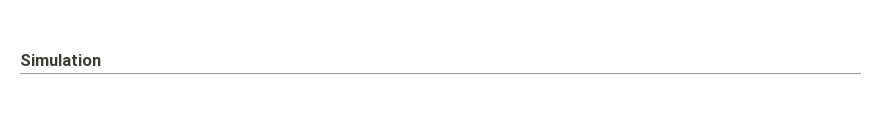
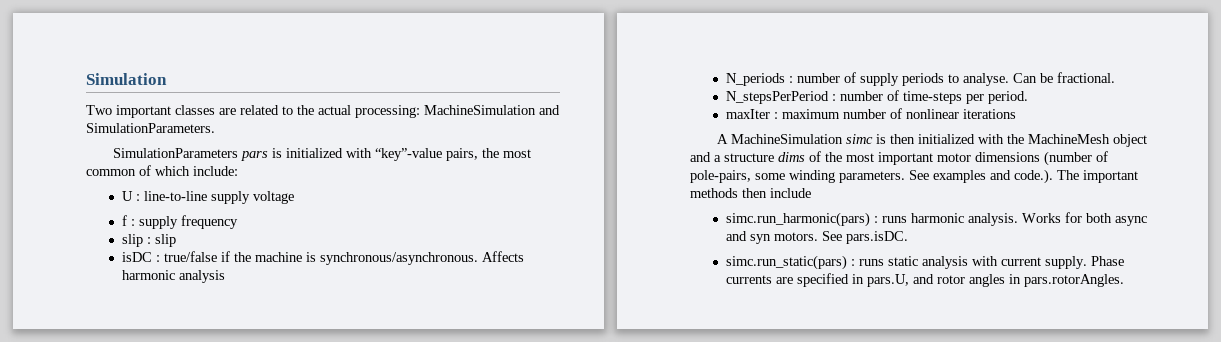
(101, 60) none -> [86,105,560,118] [86,123,215,133] [112,148,531,161] [86,165,238,176] [121,191,294,204] [121,215,238,229] [121,234,176,247] [121,251,524,265] [121,270,225,283] [725,72,1115,86] [725,90,1028,104] [725,108,1016,119] [716,134,1147,147] [690,151,1108,166] [690,169,1138,184] [690,188,811,198] [725,212,1147,227] [725,231,908,244] [725,255,1124,270] [725,273,1124,287] // Two important classes are related to the actual processing: MachineSimulation and SimulationParameters. // SimulationParameters pars is initialized with “key”-value pairs, the most common of which include: // U : line-to-line supply voltage // f : supply frequency // slip : slip // isDC : true/false if the machine is synchronous/asynchronous. Affects harmonic analysis // N_periods : number of supply periods to analyse. Can be fractional. // N_stepsPerPeriod : number of time-steps per period. // maxIter : maximum number of nonlinear iterations // A MachineSimulation simc is then initialized with the MachineMesh object and a structure dims of the most important motor dimensions (number of pole-pairs, some winding parameters. See examples and code.). The important methods then include // simc.run_harmonic(pars) : runs harmonic analysis. Works for both async and syn motors. See pars.isDC. // simc.run_static(pars) : runs static analysis with current supply. Phase currents are specified in pars.U, and rotor angles in pars.rotorAngles.

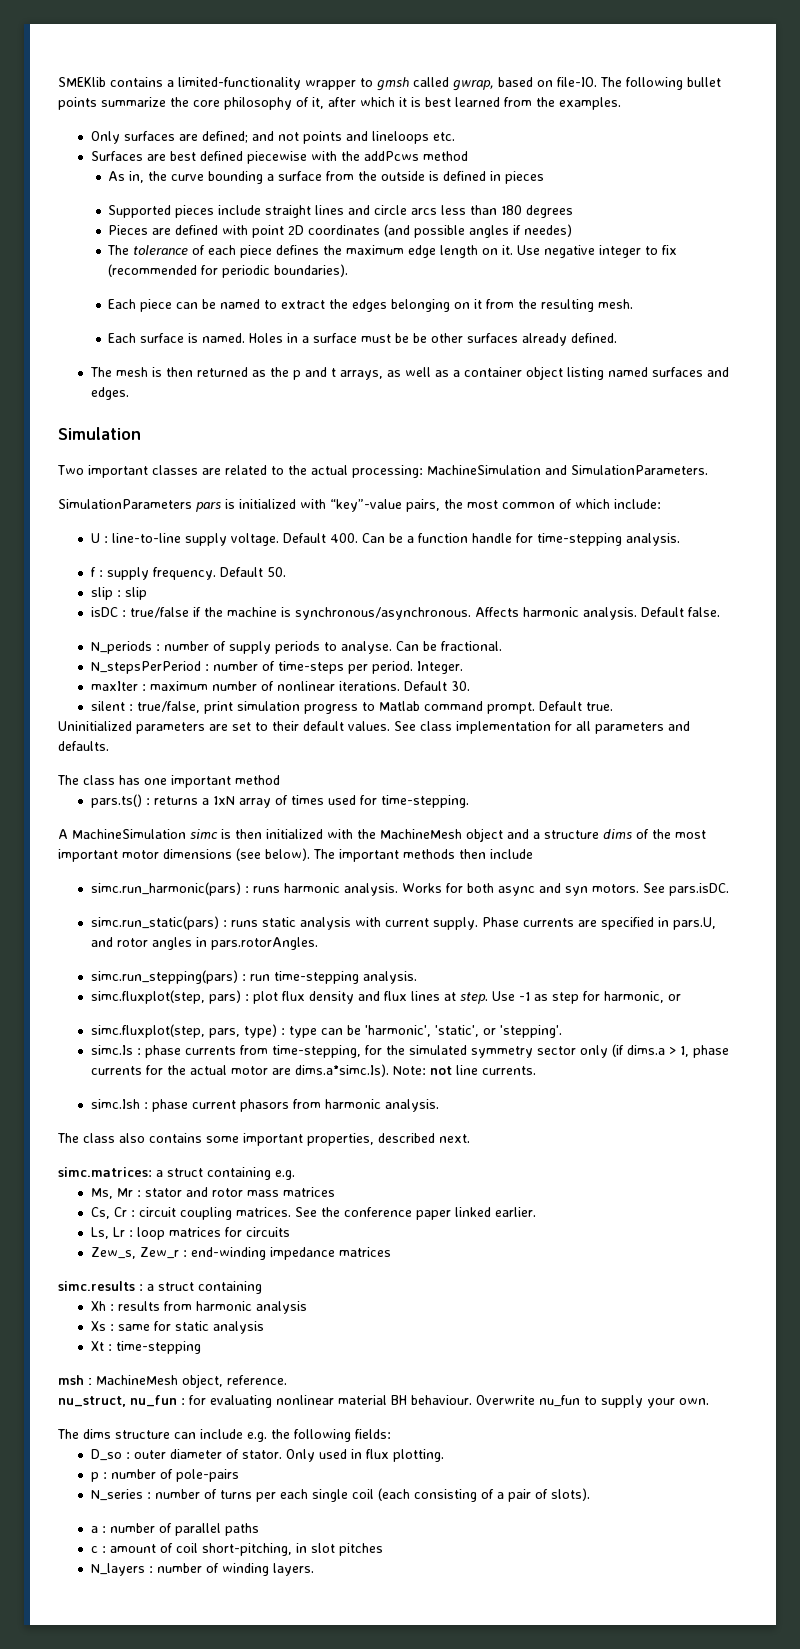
(86, 79) none -> [58,77,721,91] [58,97,621,110] [90,131,455,144] [90,151,468,164] [108,171,545,184] [108,205,574,218] [108,224,573,238] [107,245,678,258] [108,264,349,278] [108,299,634,312] [108,333,618,346] [89,366,729,380] [90,387,129,400] SMEKlib contains a limited-functionality wrapper to gmsh called gwrap, based on file-IO. The following bullet points summarize the core philosophy of it, after which it is best learned from the examples. // Only surfaces are defined; and not points and lineloops etc. // Surfaces are best defined piecewise with the addPcws method // As in, the curve bounding a surface from the outside is defined in pieces // Supported pieces include straight lines and circle arcs less than 180 degrees // Pieces are defined with point 2D coordinates (and possible angles if needes) // The tolerance of each piece defines the maximum edge length on it. Use negative integer to fix (recommended for periodic boundaries). // Each piece can be named to extract the edges belonging on it from the resulting mesh. // Each surface is named. Holes in a surface must be be other surfaces already defined. // The mesh is then returned as the p and t arrays, as well as a container object listing named surfaces and edges. //
[252,191,294,204] voltage -> [230,533,680,546] voltage. Default 400. Can be a function handle for time-stepping analysis.
[180,215,238,229] frequency -> [152,567,286,580] frequency. Default 50.
[178,270,225,283] analysis -> [582,607,720,620] analysis. Default false.
(1028, 97) none -> [416,661,463,674] Integer.
[962,109,1016,119] iterations -> [338,681,470,691] [90,701,613,714] [58,721,690,734] [58,741,109,751] [57,775,280,788] [90,794,469,808] iterations. Default 30. // silent : true/false, print simulation progress to Matlab command prompt. Default true. // Uninitialized parameters are set to their default values. See class implementation for all parameters and defaults. // The class has one important method // pars.ts() : returns a 1xN array of times used for time-stepping.
[1044,151,1108,166] [690,169,1053,184] (number of pole-pairs, some winding parameters. See examples and code.). -> [236,848,310,861] (see below).
(1124, 280) none -> [90,970,417,984] [90,990,681,1004] [90,1024,562,1038] [90,1044,729,1058] [90,1064,536,1077] [90,1099,439,1112] [57,1133,470,1146] [58,1167,295,1180] [90,1187,335,1199] [90,1207,536,1220] [90,1227,290,1240] [90,1247,391,1260] [58,1281,262,1294] [90,1301,307,1314] [90,1321,264,1334] [90,1341,201,1354] [58,1374,287,1388] [58,1395,709,1408] [57,1429,391,1442] [90,1449,444,1462] [90,1469,239,1482] [90,1488,590,1502] [90,1523,259,1536] [90,1543,383,1556] [90,1563,314,1576] // simc.run_stepping(pars) : run time-stepping analysis. // simc.fluxplot(step, pars) : plot flux density and flux lines at step. Use -1 as step for harmonic, or // simc.fluxplot(step, pars, type) : type can be 'harmonic', 'static', or 'stepping'. // simc.Is : phase currents from time-stepping, for the simulated symmetry sector only (if dims.a > 1, phase currents for the actual motor are dims.a*simc.Is). Note: not line currents. // simc.Ish : phase current phasors from harmonic analysis. // The class also contains some important properties, described next. // simc.matrices: a struct containing e.g. // Ms, Mr : stator and rotor mass matrices // Cs, Cr : circuit coupling matrices. See the conference paper linked earlier. // Ls, Lr : loop matrices for circuits // Zew_s, Zew_r : end-winding impedance matrices // simc.results : a struct containing // Xh : results from harmonic analysis // Xs : same for static analysis // Xt : time-stepping // msh : MachineMesh object, reference. // nu_struct, nu_fun : for evaluating nonlinear material BH behaviour. Overwrite nu_fun to supply your own. // The dims structure can include e.g. the following fields: // D_so : outer diameter of stator. Only used in flux plotting. // p : number of pole-pairs // N_series : number of turns per each single coil (each consisting of a pair of slots). // a : number of parallel paths // c : amount of coil short-pitching, in slot pitches // N_layers : number of winding layers.

